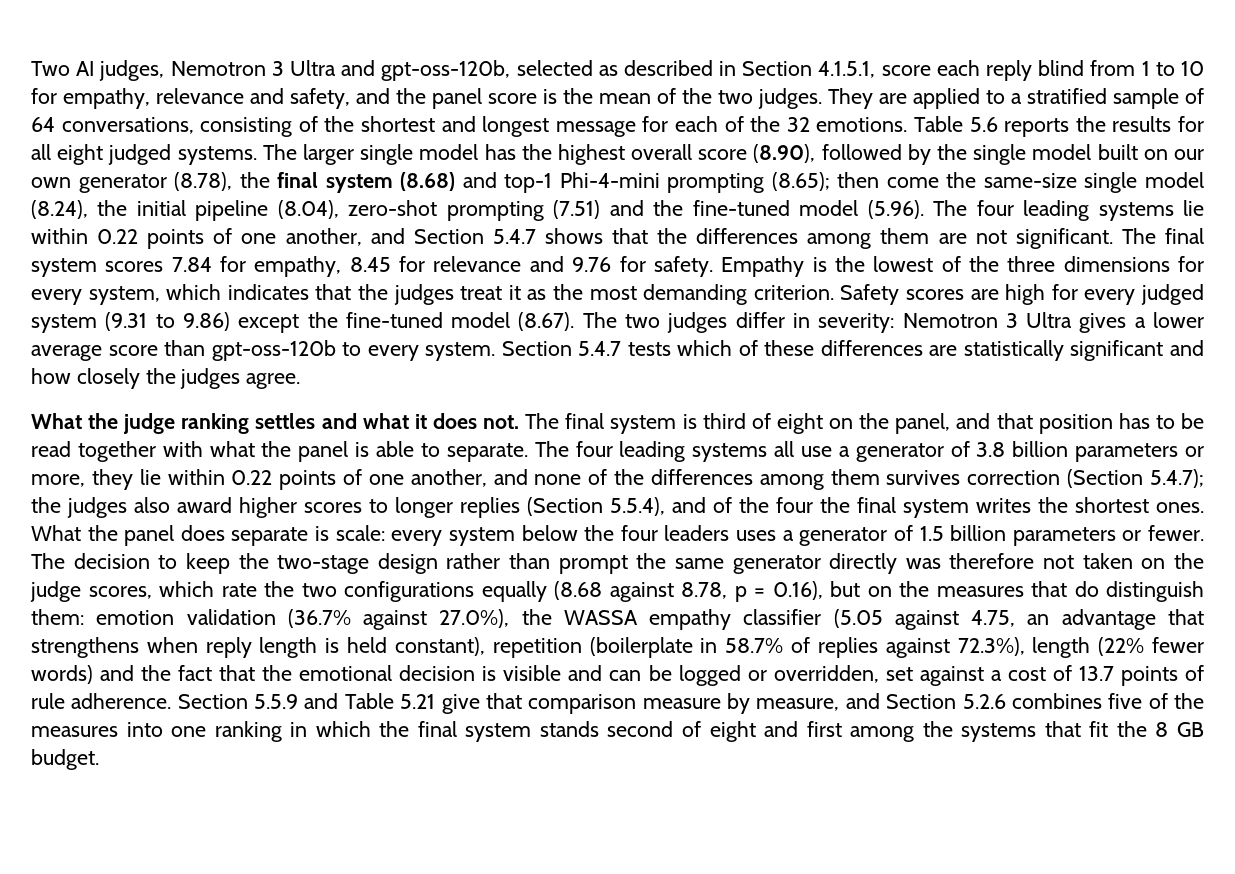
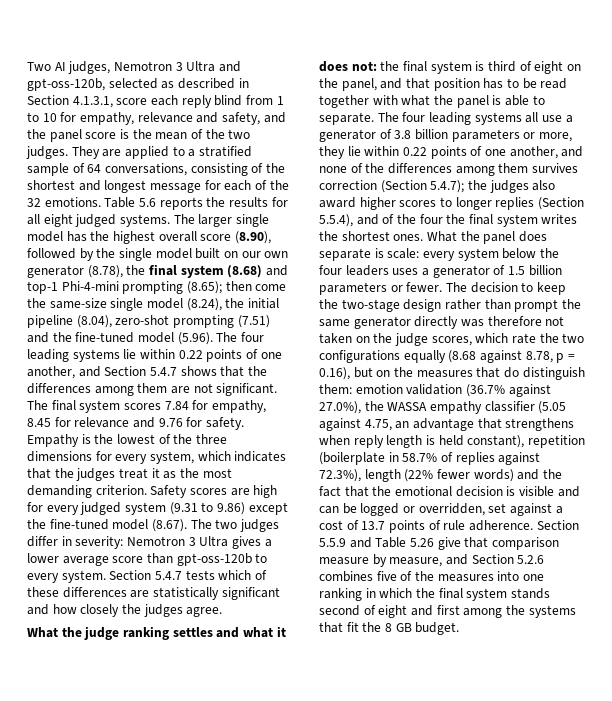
[818,61,876,78] 4.1.5.1, -> [72,96,113,108] 4.1.3.1,
[483,413,560,429] not. The -> [351,61,400,71] not: the
[400,694,436,709] 5.21 -> [409,538,434,547] 5.26

